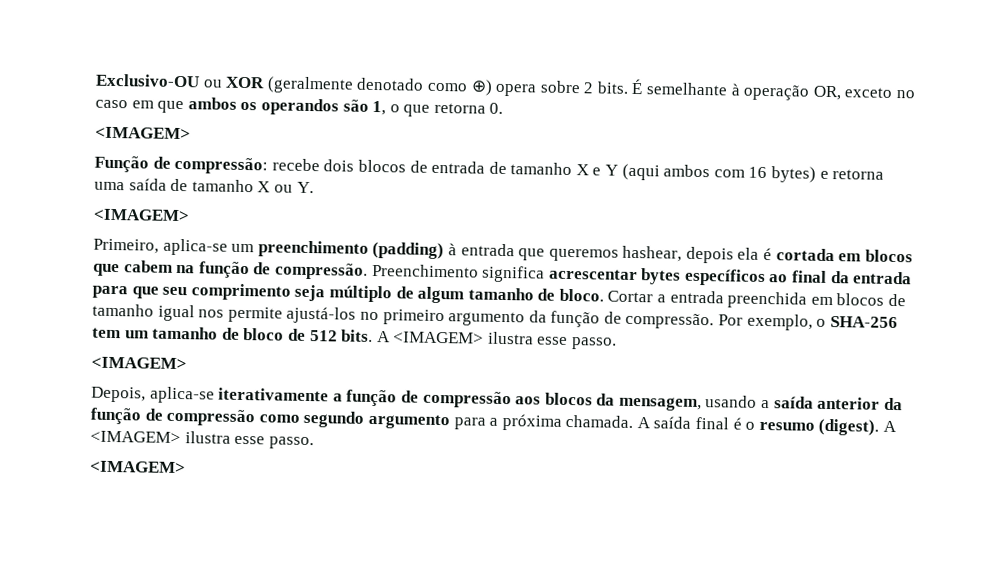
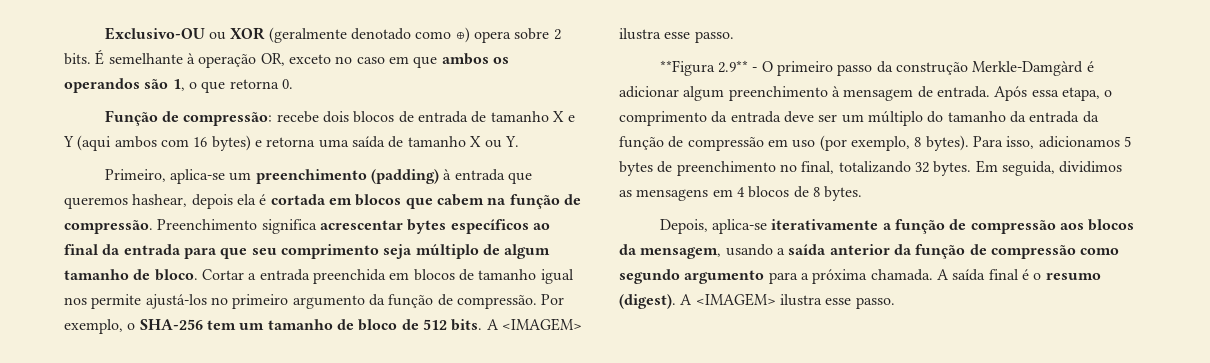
[95,126,191,140] // <IMAGEM> -> (293, 84) none
[93,208,190,222] // <IMAGEM> -> (520, 141) none
[91,356,187,370] <IMAGEM> -> [659,60,1094,76] [619,86,1113,101] [619,111,1099,126] [619,135,1131,151] [619,160,1123,176] [619,186,863,201] **Figura 2.9** - O primeiro passo da construção Merkle-Damgàrd é adicionar algum preenchimento à mensagem de entrada. Após essa etapa, o comprimento da entrada deve ser um múltiplo do tamanho da entrada da função de compressão em uso (por exemplo, 8 bytes). Para isso, adicionamos 5 bytes de preenchimento no final, totalizando 32 bytes. Em seguida, dividimos as mensagens em 4 blocos de 8 bytes.
[90,460,186,474] // <IMAGEM> -> (895, 303) none

